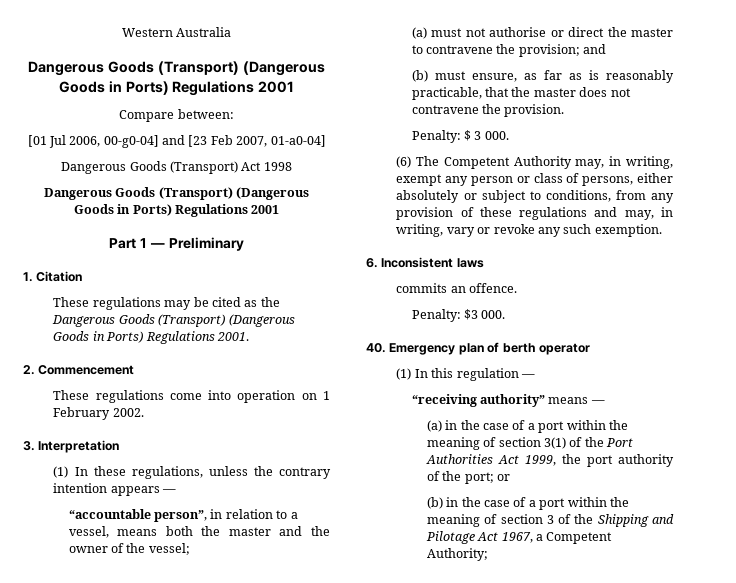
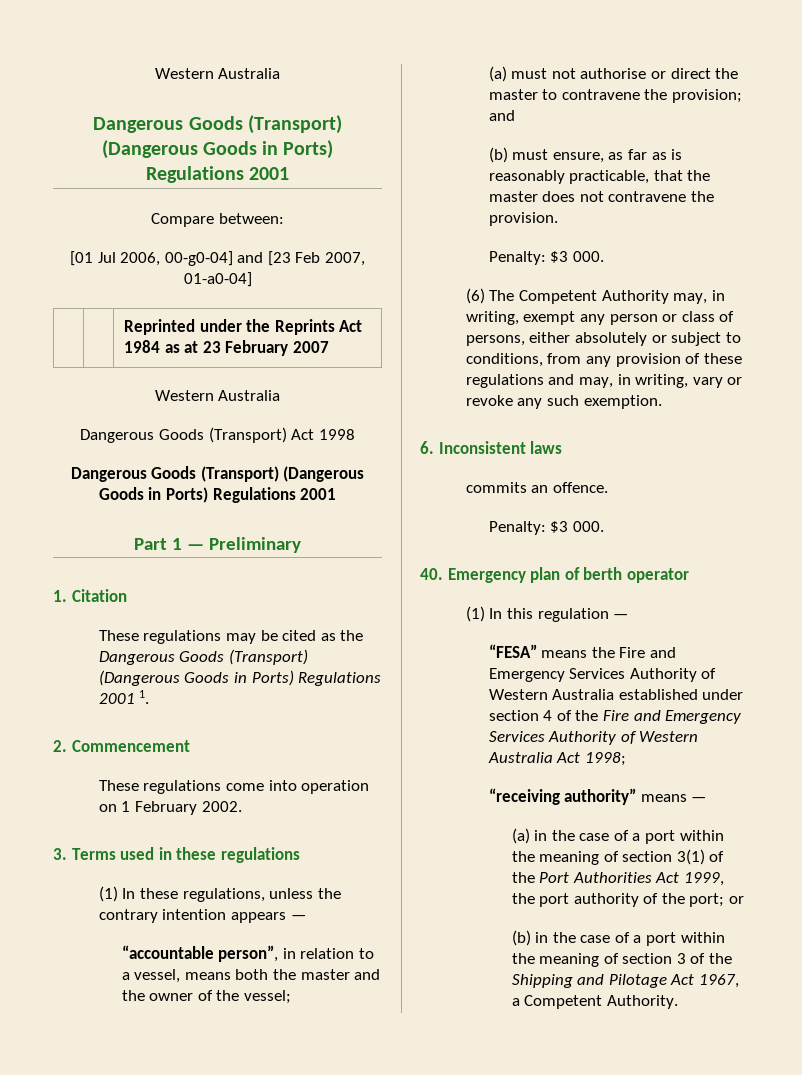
(326, 141) none -> [123,319,363,335] [123,340,329,356] [154,390,281,401] // | | Reprinted under the Reprints Act 1984 as at 23 February 2007 // Western Australia
[216,332,249,341] 2001. -> [98,690,150,704] 2001 1.
[38,440,120,453] Interpretation -> [71,847,300,863] Terms used in these regulations
[464,130,482,141] $ 3 -> [550,251,569,263] $3
(535, 376) none -> [488,644,676,658] [488,668,717,682] [488,689,744,700] [488,710,742,724] [488,731,699,745] [487,752,626,766] // “FESA” means the Fire and Emergency Services Authority of Western Australia established under section 4 of the Fire and Emergency Services Authority of Western Australia Act 1998;
[426,548,488,561] Authority; -> [606,995,678,1009] Authority.

